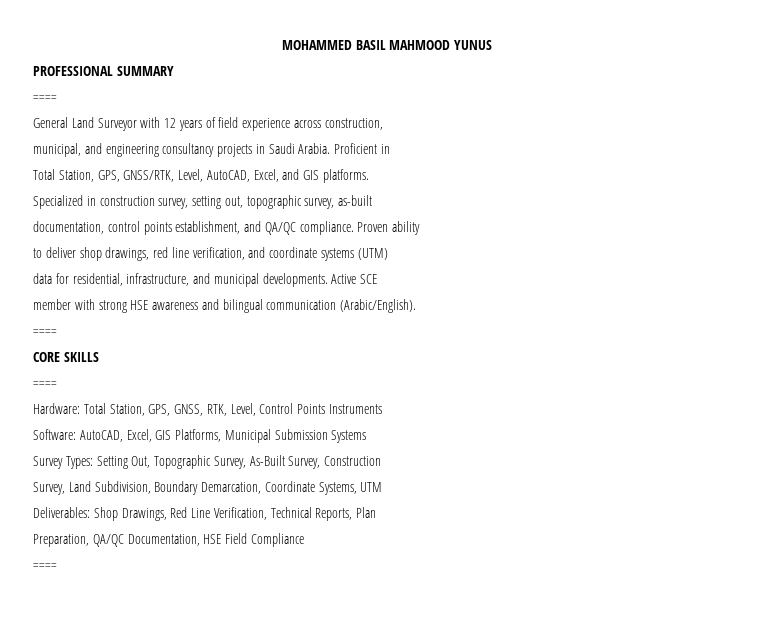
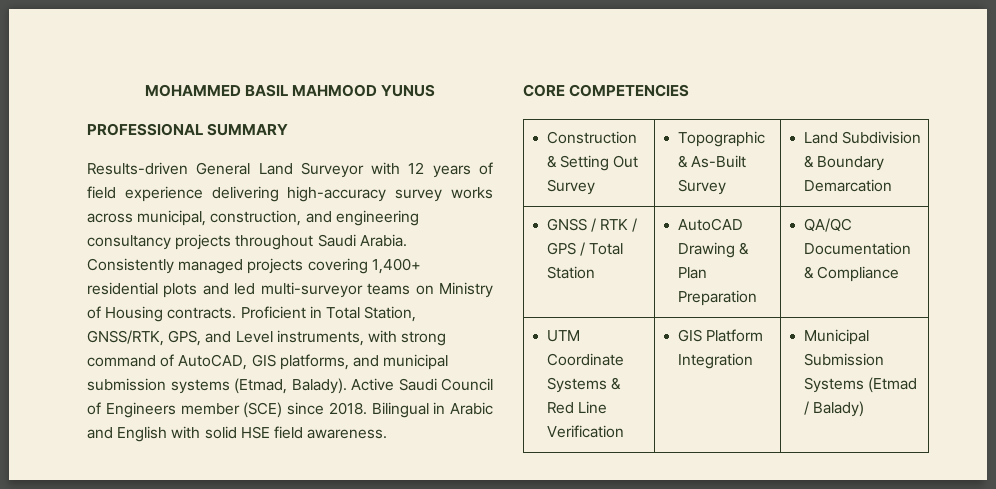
[33,95,57,102] ==== // -> [87,162,188,175] Results-driven
[294,120,322,128] across -> [211,186,493,202] [87,210,207,226] delivering high-accuracy survey works across municipal,
[33,143,81,157] // municipal, -> (302, 218) none
[255,144,265,154] in -> [235,235,314,250] throughout
(331, 148) none -> [87,258,421,274] [87,282,493,298] [87,306,237,322] Consistently managed projects covering 1,400+ residential plots and led multi-surveyor teams on Ministry of Housing contracts.
[33,169,370,183] [33,195,373,209] [33,221,421,235] [33,247,388,261] [33,273,378,287] [33,299,417,313] [33,329,57,336] [33,352,99,362] [33,381,57,388] [33,403,383,416] [33,429,367,443] [33,455,382,469] [33,481,383,495] [33,507,377,521] [33,533,304,547] [33,563,57,570] // Total Station, GPS, GNSS/RTK, Level, AutoCAD, Excel, and GIS platforms. // Specialized in construction survey, setting out, topographic survey, as-built // documentation, control points establishment, and QA/QC compliance. Proven ability // to deliver shop drawings, red line verification, and coordinate systems (UTM) // data for residential, infrastructure, and municipal developments. Active SCE // member with strong HSE awareness and bilingual communication (Arabic/English). // ==== // CORE SKILLS // ==== // Hardware: Total Station, GPS, GNSS, RTK, Level, Control Points Instruments // Software: AutoCAD, Excel, GIS Platforms, Municipal Submission Systems // Survey Types: Setting Out, Topographic Survey, As-Built Survey, Construction // Survey, Land Subdivision, Boundary Demarcation, Coordinate Systems, UTM // Deliverables: Shop Drawings, Red Line Verification, Technical Reports, Plan // Preparation, QA/QC Documentation, HSE Field Compliance // ==== -> [325,306,417,322] [87,330,447,346] [87,354,449,370] [87,378,493,394] [87,402,493,418] [87,426,388,442] [523,84,690,97] [546,131,637,144] [546,155,639,171] [546,179,595,195] [677,131,765,147] [677,155,747,168] [677,179,726,195] [803,131,922,144] [803,155,885,171] [803,179,892,192] [546,218,638,232] [546,242,624,256] [546,266,595,279] [677,218,743,231] [677,242,750,258] [677,267,707,279] [677,290,757,306] [803,218,852,232] [803,242,911,255] [803,266,900,282] [546,330,580,342] [546,353,624,366] [546,377,622,393] [546,401,608,414] [546,425,624,438] [677,329,764,342] [677,353,753,369] [803,329,869,345] [803,353,884,366] [803,377,918,393] [803,401,865,417] Total Station, GNSS/RTK, GPS, and Level instruments, with strong command of AutoCAD, GIS platforms, and municipal submission systems (Etmad, Balady). Active Saudi Council of Engineers member (SCE) since 2018. Bilingual in Arabic and English with solid HSE field awareness. // CORE COMPETENCIES // Construction & Setting Out Survey | Topographic & As-Built Survey | Land Subdivision & Boundary Demarcation // GNSS / RTK / GPS / Total Station | AutoCAD Drawing & Plan Preparation | QA/QC Documentation & Compliance // UTM Coordinate Systems & Red Line Verification | GIS Platform Integration | Municipal Submission Systems (Etmad / Balady)

